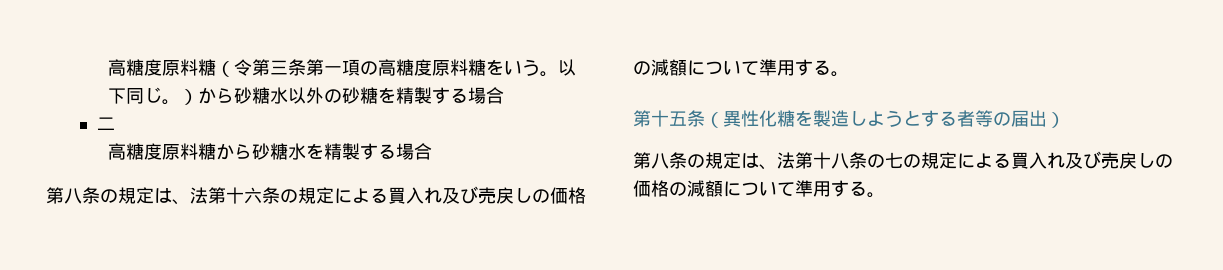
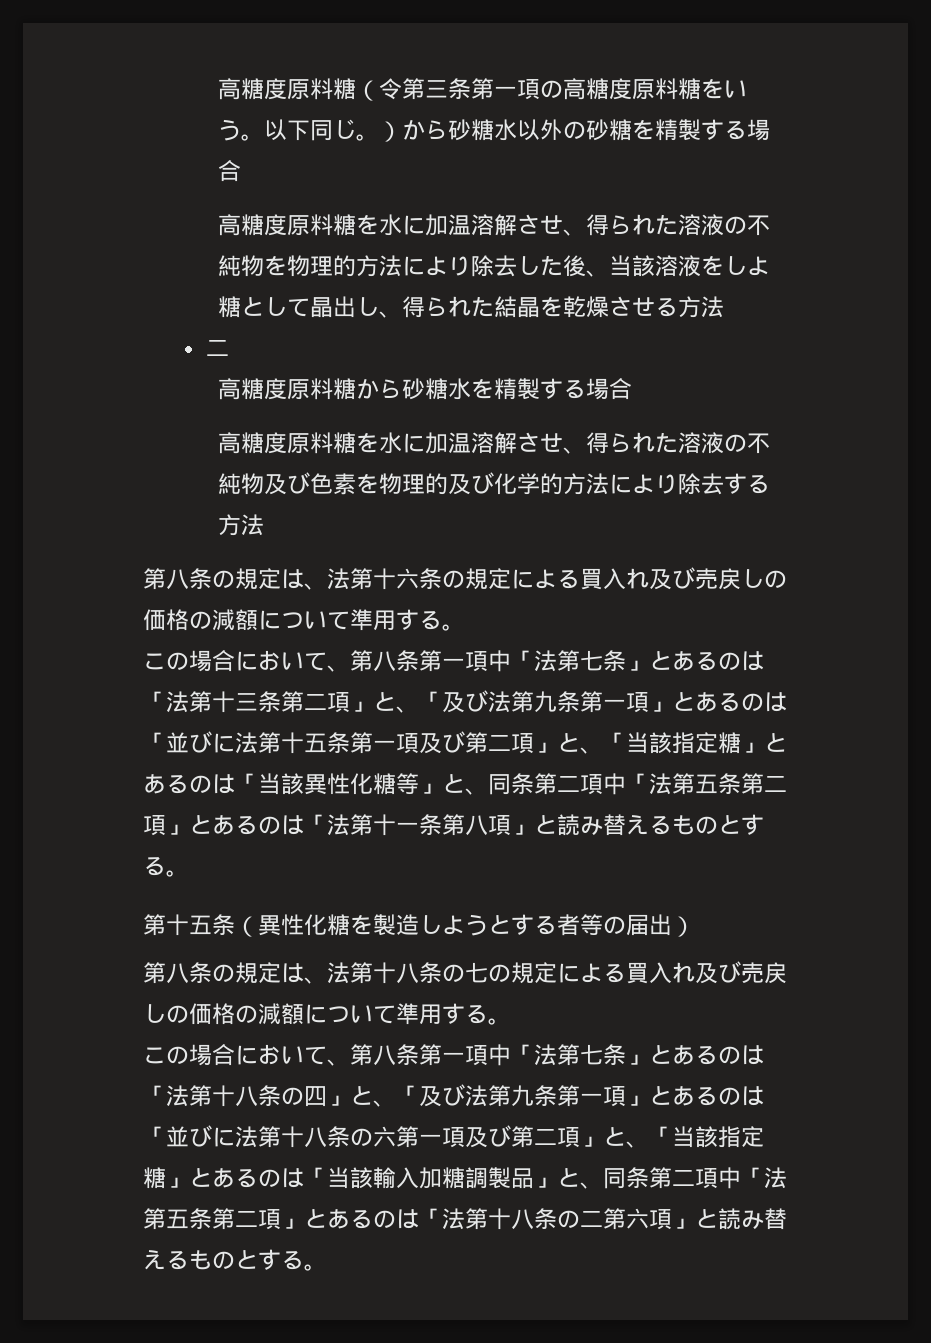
(504, 95) none -> [217,214,770,236] [217,255,770,277] [217,296,724,318] // 高糖度原料糖を水に加温溶解させ、得られた溶液の不純物を物理的方法により除去した後、当該溶液をしよ糖として晶出し、得られた結晶を乾燥させる方法
(432, 151) none -> [217,432,770,454] [217,472,770,495] [217,514,264,536] // 高糖度原料糖を水に加温溶解させ、得られた溶液の不純物及び色素を物理的及び化学的方法により除去する方法
(849, 74) none -> [143,650,764,672] [143,690,787,713] [143,731,787,754] [143,773,787,795] [143,814,764,836] [143,856,189,877] // この場合において、第八条第一項中「法第七条」とあるのは「法第十三条第二項」と、「及び法第九条第一項」とあるのは「並びに法第十五条第一項及び第二項」と、「当該指定糖」とあるのは「当該異性化糖等」と、同条第二項中「法第五条第二項」とあるのは「法第十一条第八項」と読み替えるものとする。
(885, 195) none -> [143,1044,764,1066] [143,1084,764,1107] [143,1125,764,1148] [143,1167,787,1189] [143,1208,787,1230] [143,1249,327,1271] // この場合において、第八条第一項中「法第七条」とあるのは「法第十八条の四」と、「及び法第九条第一項」とあるのは「並びに法第十八条の六第一項及び第二項」と、「当該指定糖」とあるのは「当該輸入加糖調製品」と、同条第二項中「法第五条第二項」とあるのは「法第十八条の二第六項」と読み替えるものとする。

